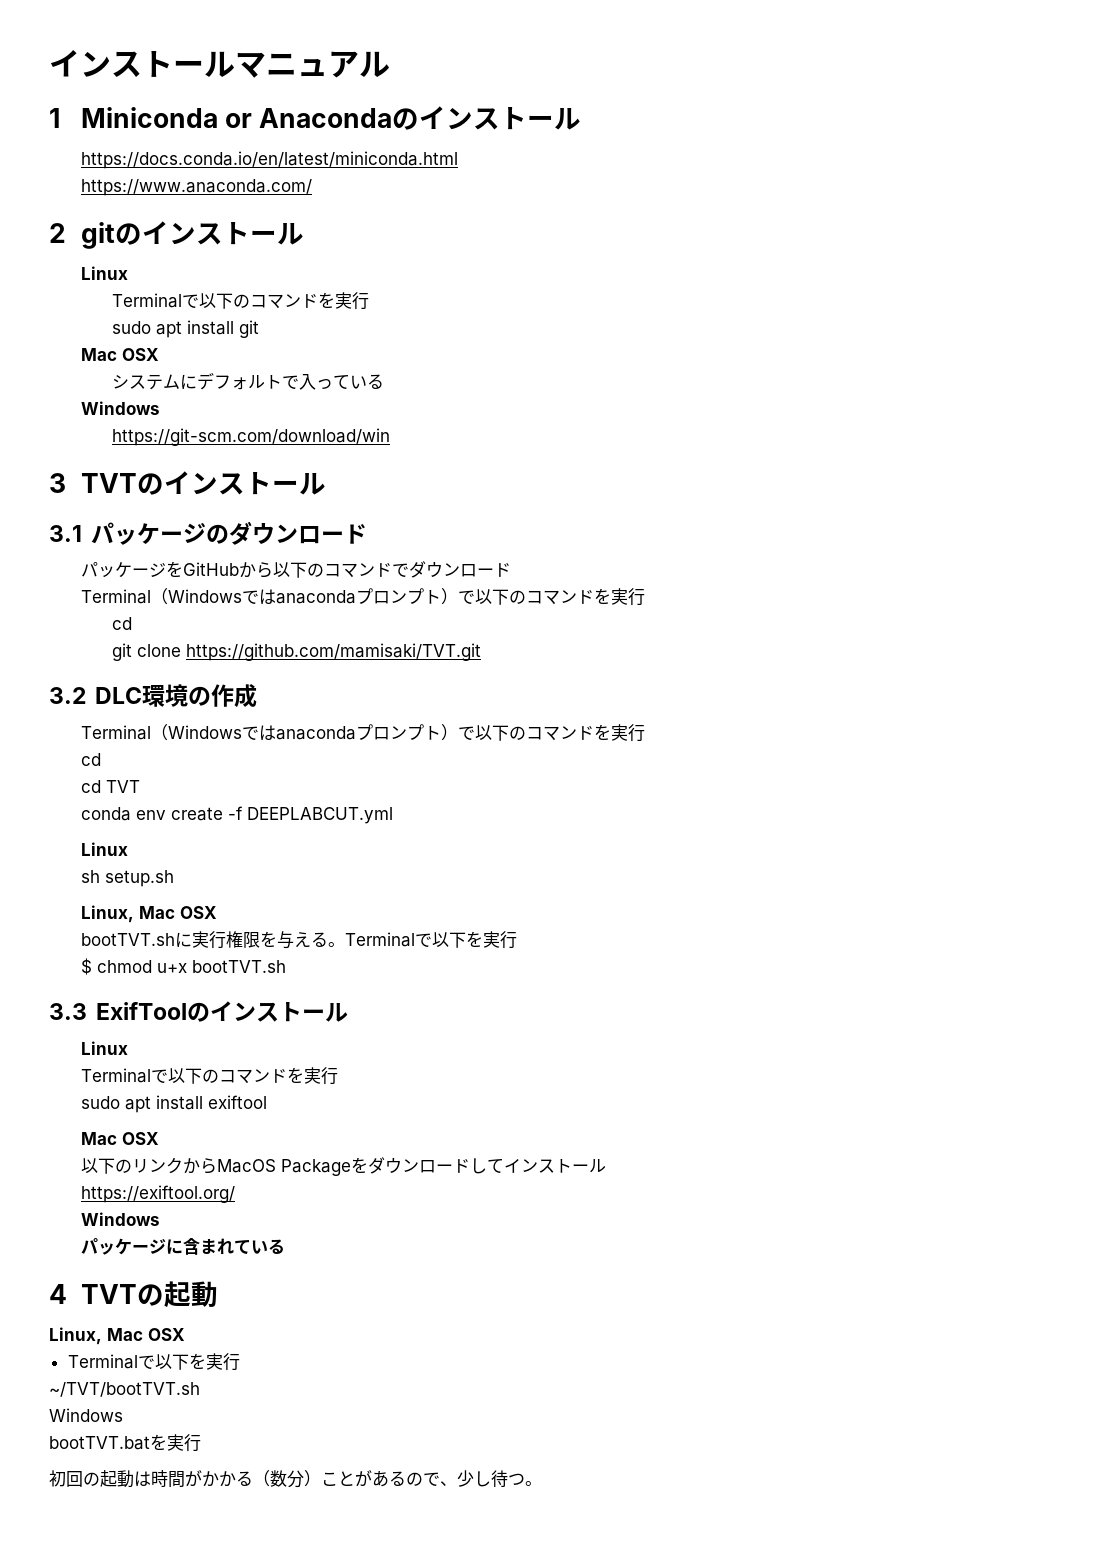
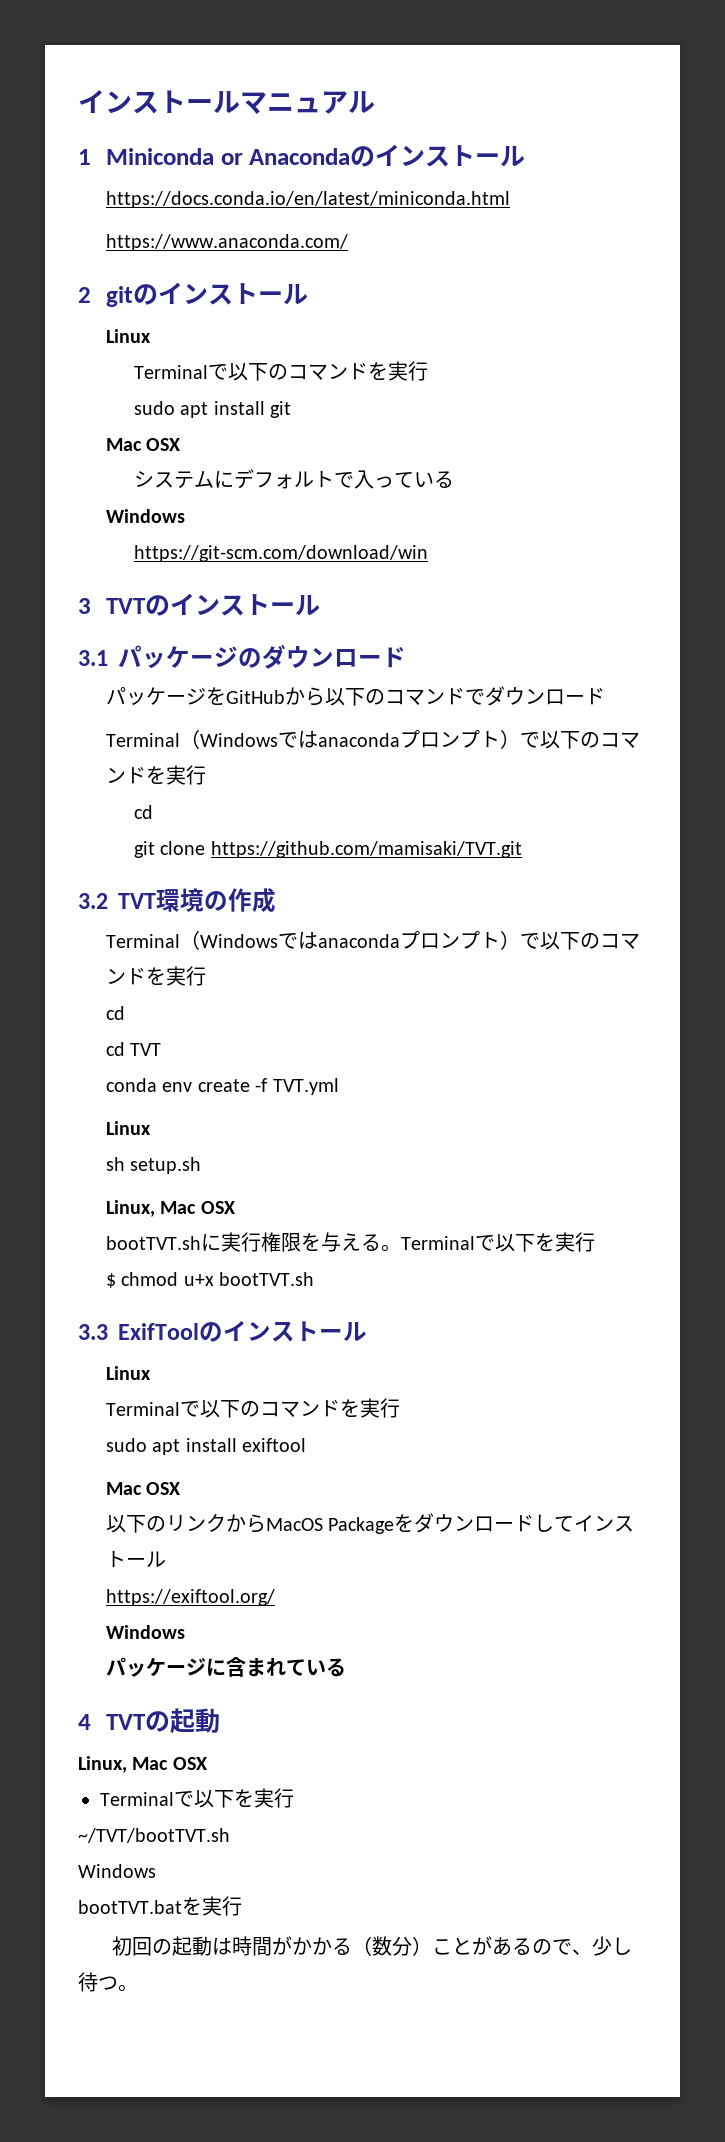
[94,687,142,704] DLC -> [118,893,156,909] TVT
[246,807,393,824] DEEPLABCUT.yml -> [272,1078,339,1095] TVT.yml

